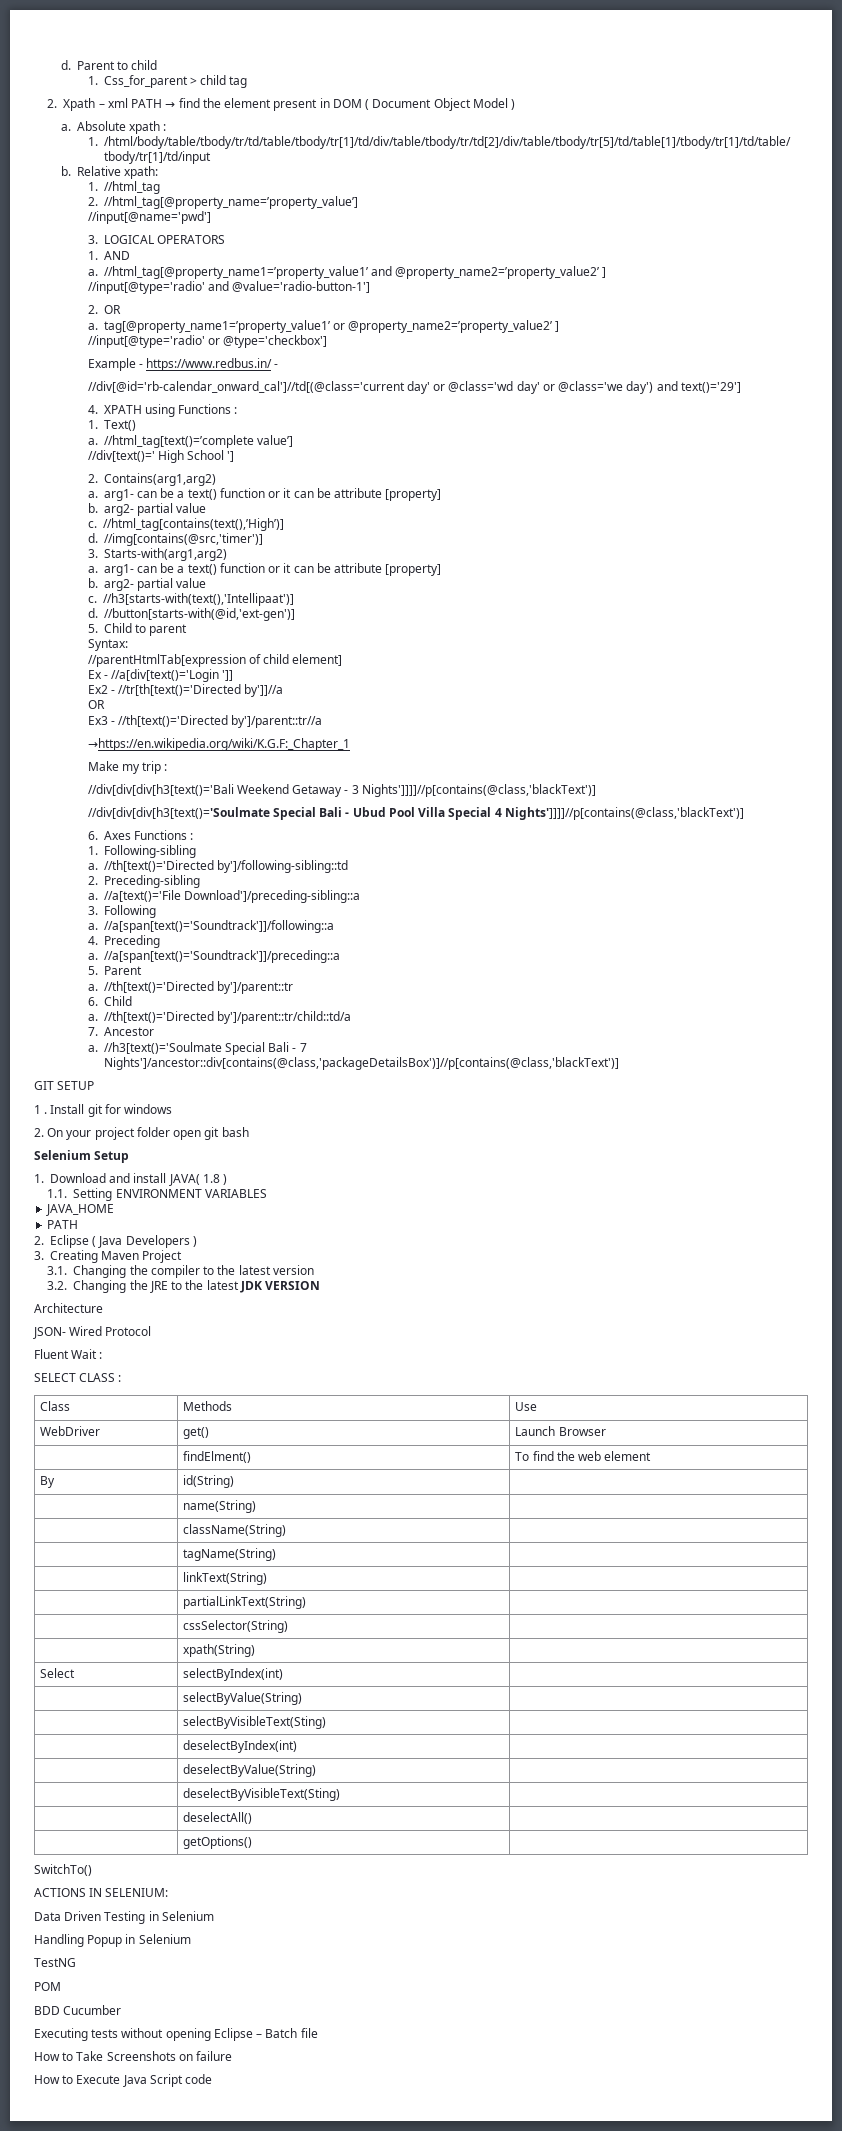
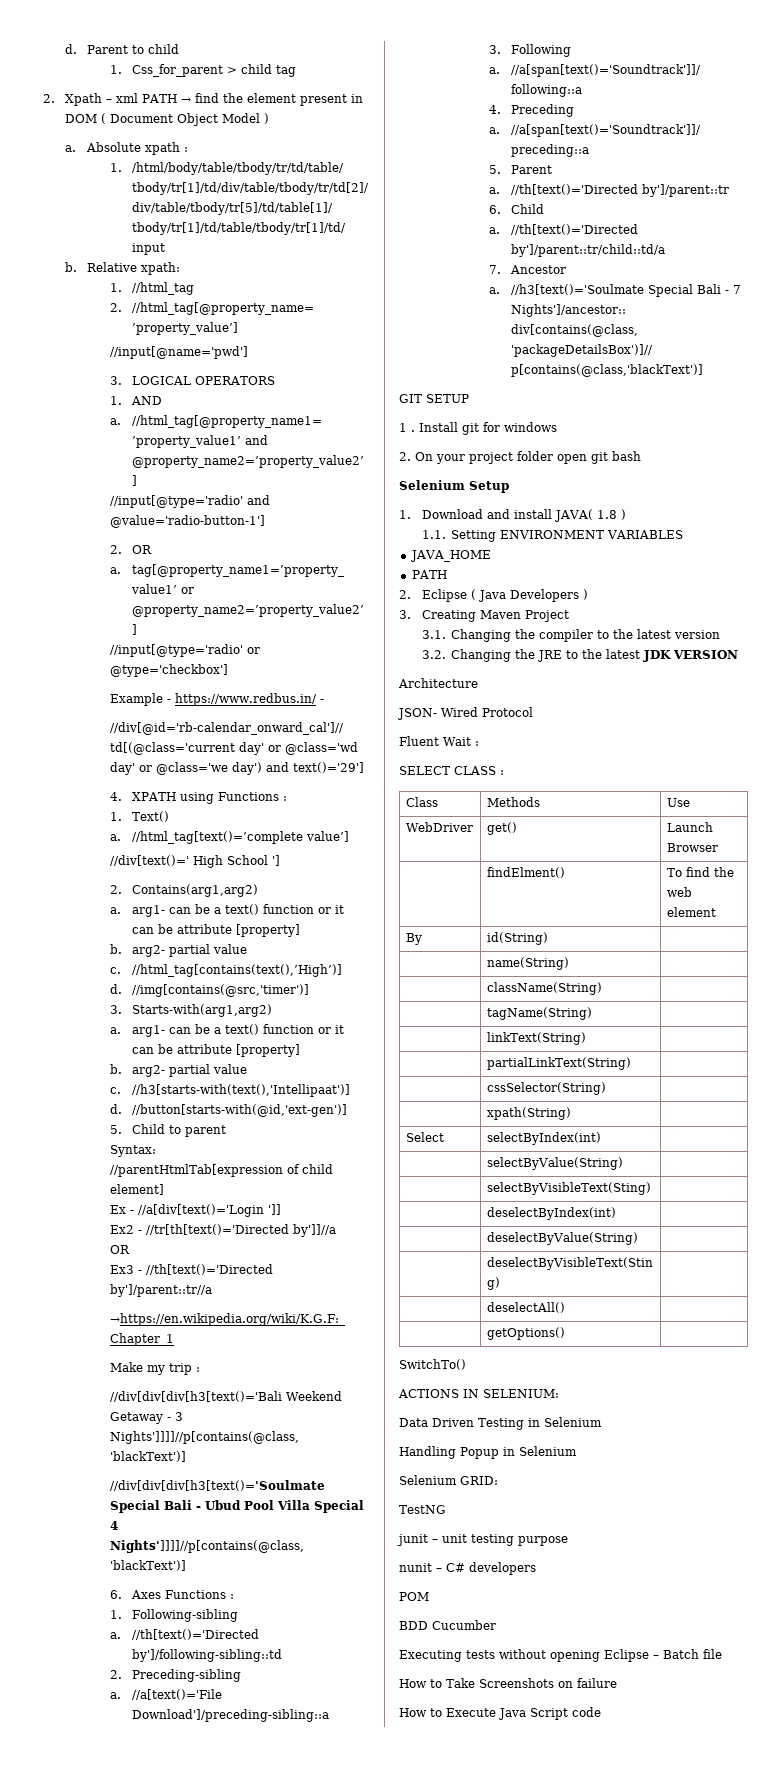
(191, 1939) none -> [399,1475,498,1485] // Selenium GRID:
(76, 1962) none -> [397,1534,568,1546] [399,1562,536,1575] // junit – unit testing purpose // nunit – C# developers

